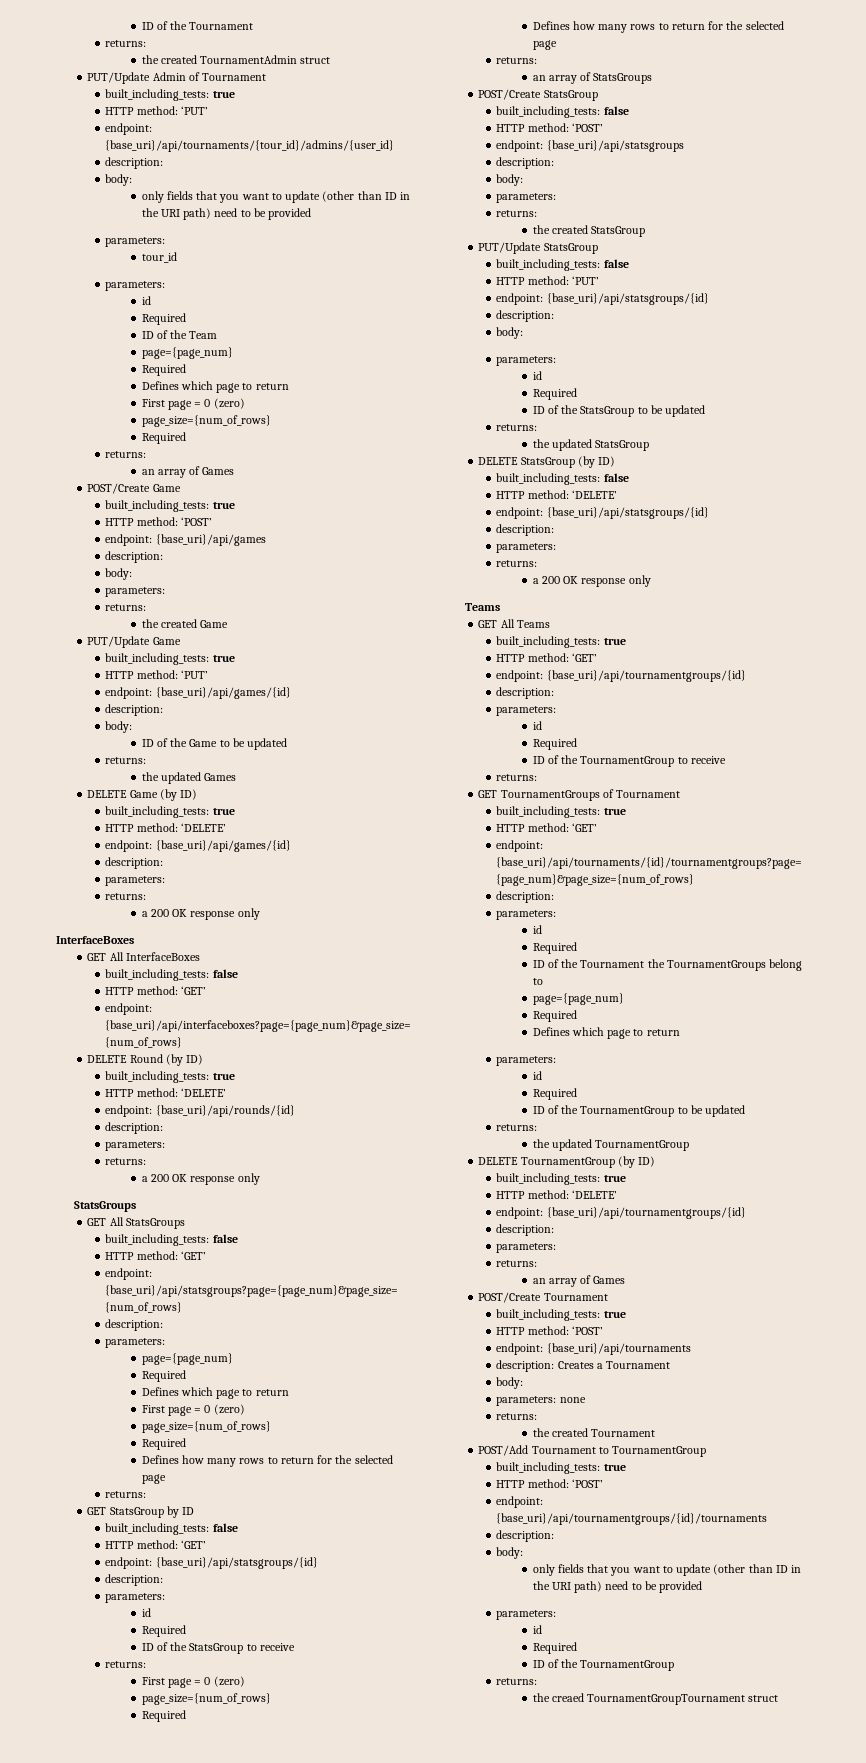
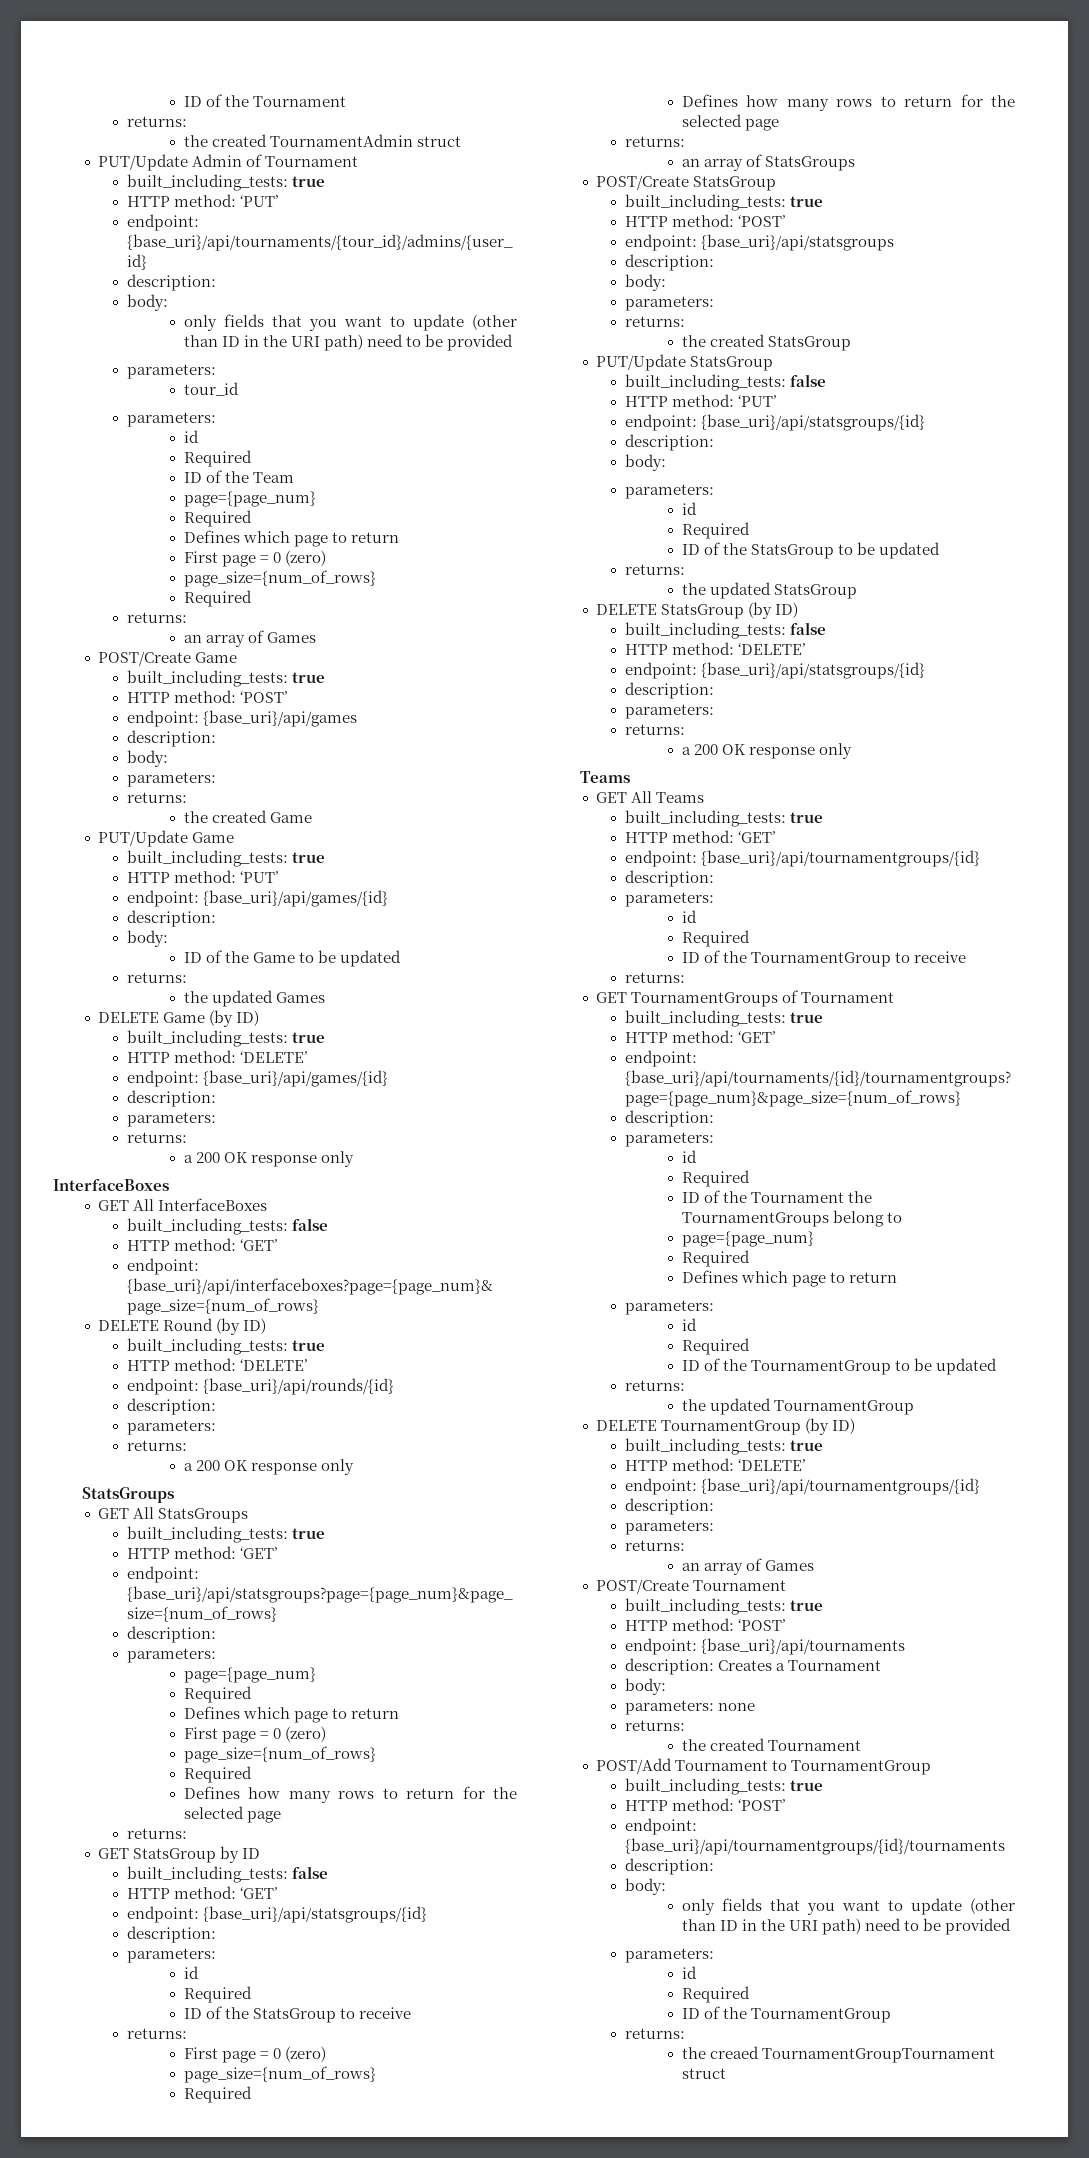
[212,1234,238,1243] false -> [291,1528,325,1539] true
[603,106,629,115] false -> [789,196,823,207] true

